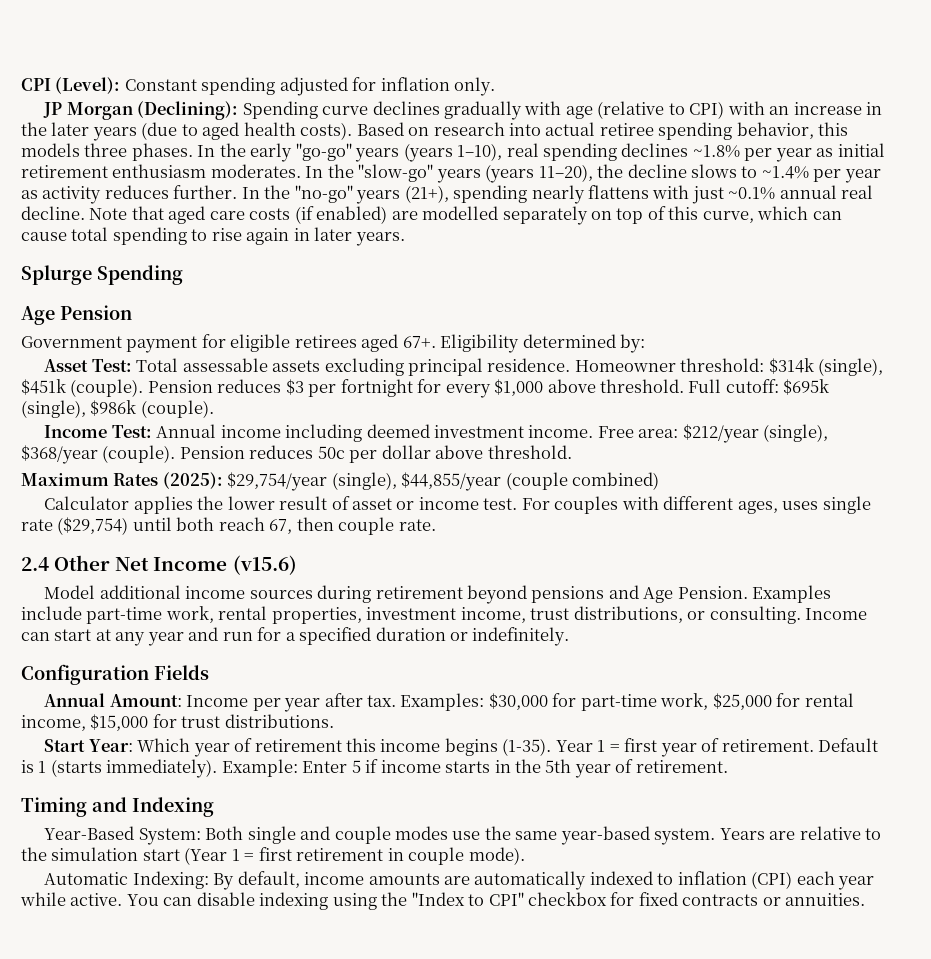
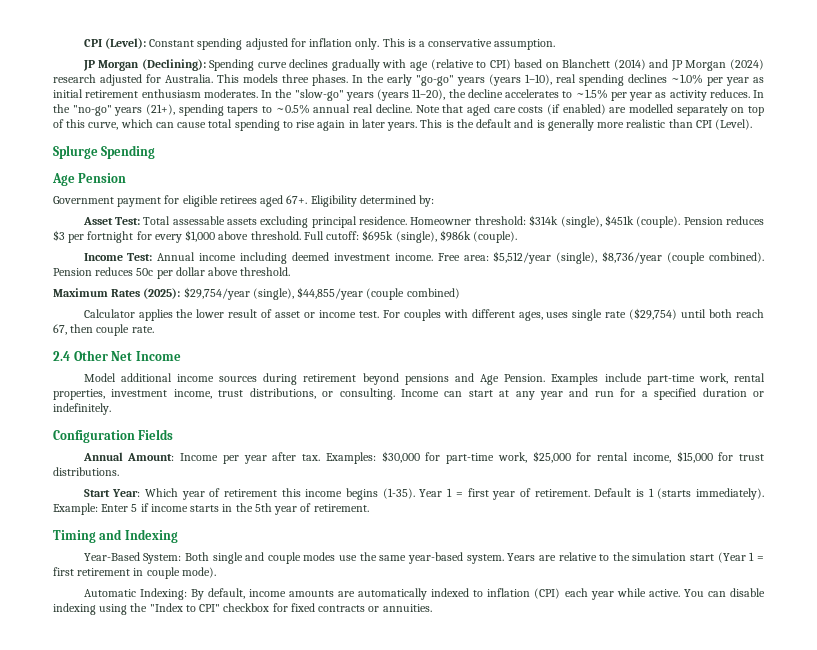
(496, 86) none -> [382,38,556,50] This is a conservative assumption.
[727,101,883,115] [21,122,849,141] with an increase in the later years (due to aged health costs). Based on research into actual retiree spending behavior, this -> [514,59,764,71] [53,74,239,86] based on Blanchett (2014) and JP Morgan (2024) research adjusted for Australia. This
[692,145,740,158] ~1.8% -> [671,74,703,84] ~1.0%
[691,164,809,179] slows to ~1.4% -> [505,89,608,99] accelerates to ~1.5%
[104,185,238,199] reduces further. -> [709,89,750,98] reduces.
[531,185,776,204] nearly flattens with just ~0.1% -> [227,104,310,116] tapers to ~0.5%
(405, 239) none -> [420,119,753,131] This is the default and is generally more realistic than CPI (Level).
[682,424,829,443] [21,445,176,464] $212/year (single), $368/year (couple). -> [493,251,764,264] $5,512/year (single), $8,736/year (couple combined).
[232,555,297,575] (v15.6) -> (181, 356) none

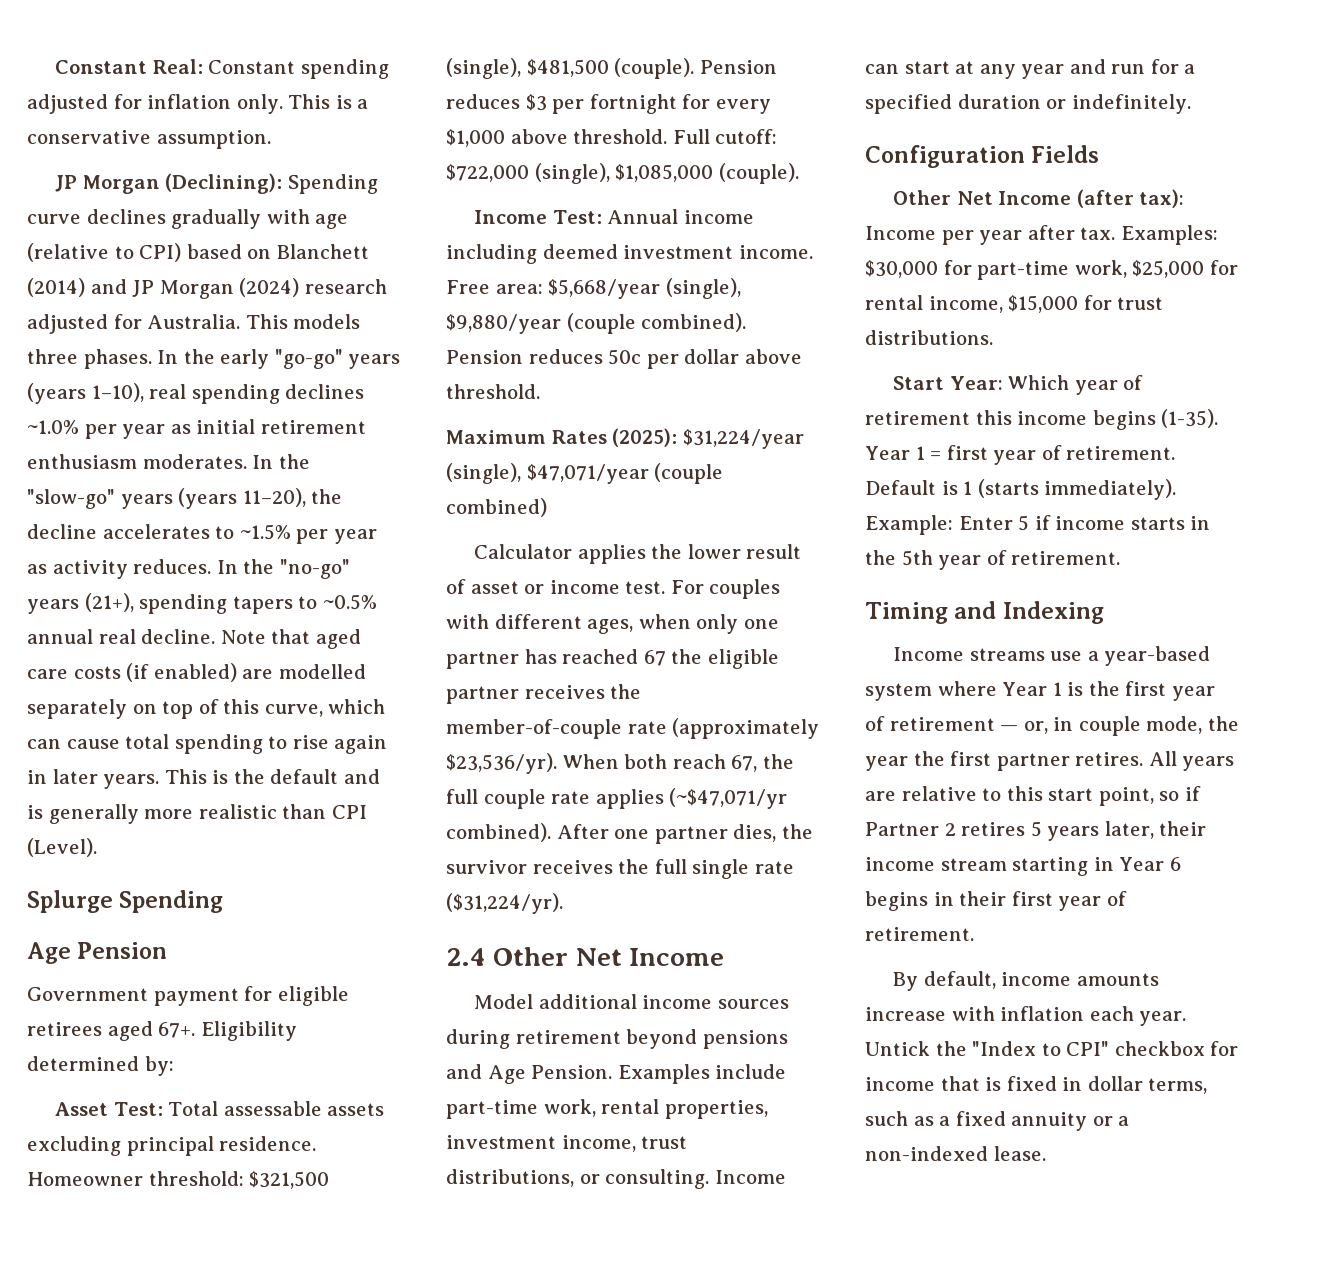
[83,38,146,49] CPI (Level): -> [55,59,203,74] Constant Real:
[529,215,634,228] $314k (single), $451k -> [249,1171,330,1189] [446,58,609,79] $321,500 (single), $481,500
[362,230,471,243] $695k (single), $986k -> [446,163,714,184] $722,000 (single), $1,085,000
[493,251,663,264] $5,512/year (single), $8,736/year -> [548,278,741,299] [446,314,561,334] $5,668/year (single), $9,880/year
[183,287,364,300] $29,754/year (single), $44,855/year -> [682,429,804,449] [446,463,649,484] $31,224/year (single), $47,071/year
[546,308,764,321] [53,324,154,336] uses single rate ($29,754) until both reach 67, then couple rate. -> [638,614,779,634] [446,649,779,669] [446,684,642,704] [446,718,820,739] [446,753,794,774] [446,788,788,809] [446,823,813,844] [446,859,794,879] [446,893,563,914] when only one partner has reached 67 the eligible partner receives the member-of-couple rate (approximately $23,536/yr). When both reach 67, the full couple rate applies (~$47,071/yr combined). After one partner dies, the survivor receives the full single rate ($31,224/yr).
[82,452,175,461] Annual Amount: -> [893,189,1185,208] Other Net Income (after tax):
[83,552,765,564] [53,567,216,579] [83,588,765,600] [53,603,128,615] Year-Based System: Both single and couple modes use the same year-based system. Years are relative to the simulation start (Year 1 = first retirement in couple mode). // Automatic Indexing: By default, income amounts are automatically indexed to inflation (CPI) each year while active. You can disable indexing using -> [893,646,1211,666] [865,681,1215,701] [865,716,1239,736] [865,751,1235,771] [865,786,1201,806] [865,821,1207,841] [865,857,1181,876] [865,891,1127,911] [865,927,974,941] [893,971,1159,991] [865,1006,1187,1026] [865,1041,930,1056] Income streams use a year-based system where Year 1 is the first year of retirement — or, in couple mode, the year the first partner retires. All years are relative to this start point, so if Partner 2 retires 5 years later, their income stream starting in Year 6 begins in their first year of retirement. // By default, income amounts increase with inflation each year. Untick
[290,603,432,612] fixed contracts or annuities. -> [865,1076,1208,1094] [865,1111,1130,1131] [865,1146,1046,1161] income that is fixed in dollar terms, such as a fixed annuity or a non-indexed lease.

